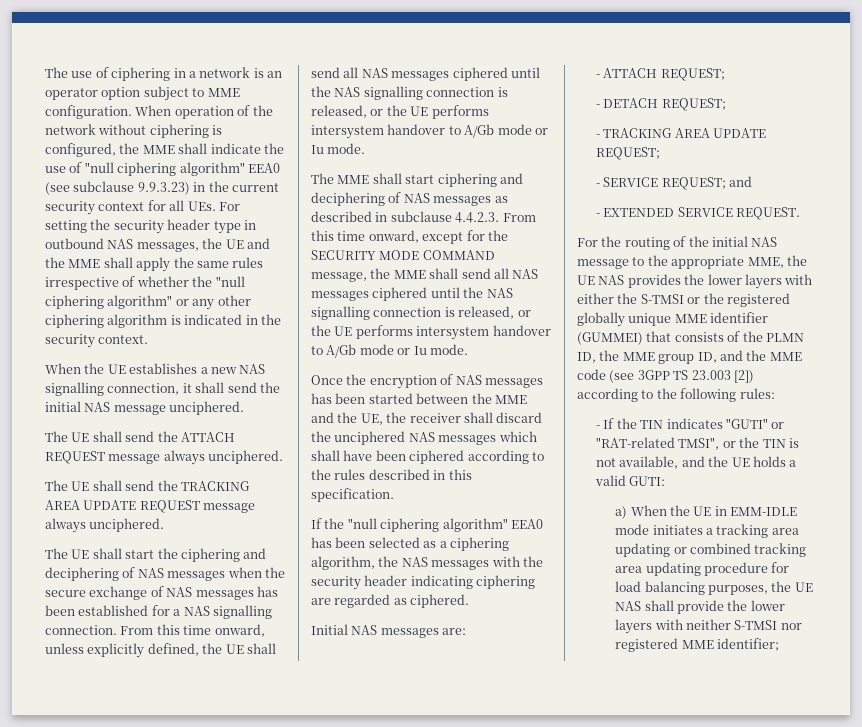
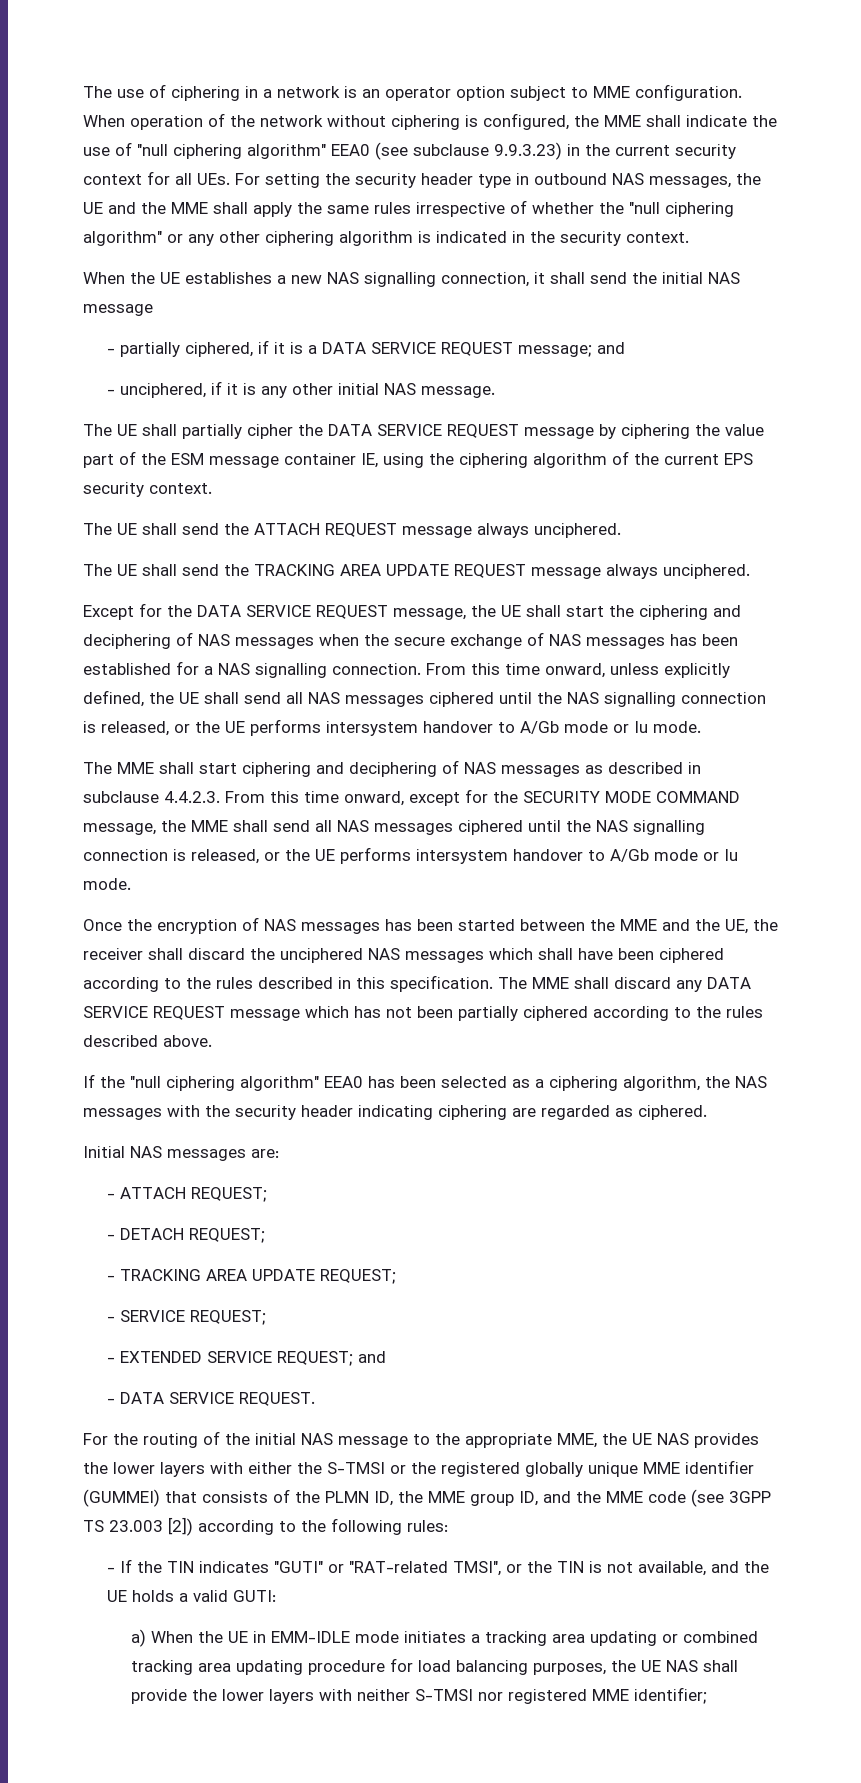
[169,401,245,415] unciphered. -> [107,340,626,357] [107,381,496,398] [83,424,764,439] [83,451,753,468] [83,482,212,497] // - partially ciphered, if it is a DATA SERVICE REQUEST message; and // - unciphered, if it is any other initial NAS message. // The UE shall partially cipher the DATA SERVICE REQUEST message by ciphering the value part of the ESM message container IE, using the ciphering algorithm of the current EPS security context.
[45,548,68,559] The -> [83,603,496,620] Except for the DATA SERVICE REQUEST message, the
(394, 495) none -> [498,977,751,992] [83,1006,763,1021] [83,1035,212,1047] The MME shall discard any DATA SERVICE REQUEST message which has not been partially ciphered according to the rules described above.
[729,176,753,187] [596,208,675,217] and // - EXTENDED -> [107,1351,387,1366] [107,1392,165,1404] // - EXTENDED SERVICE REQUEST; and // - DATA

